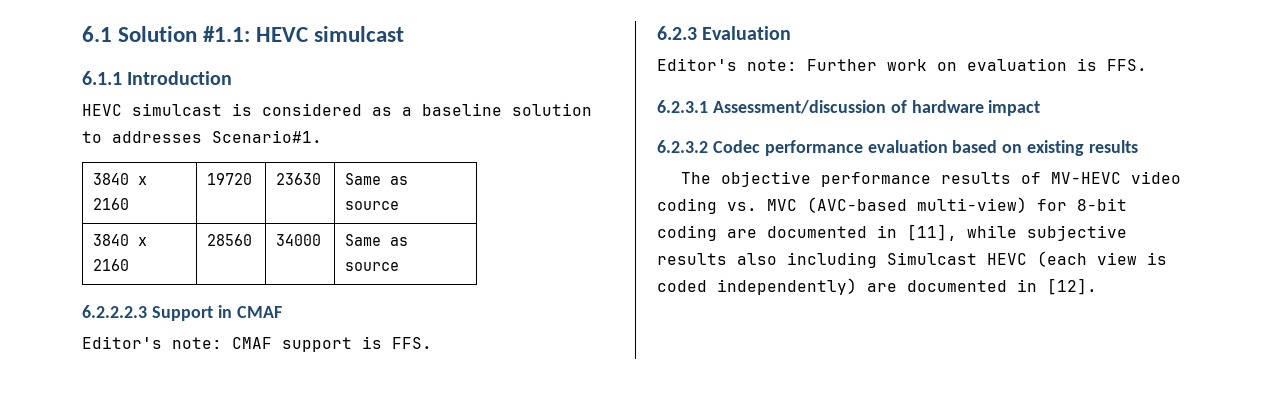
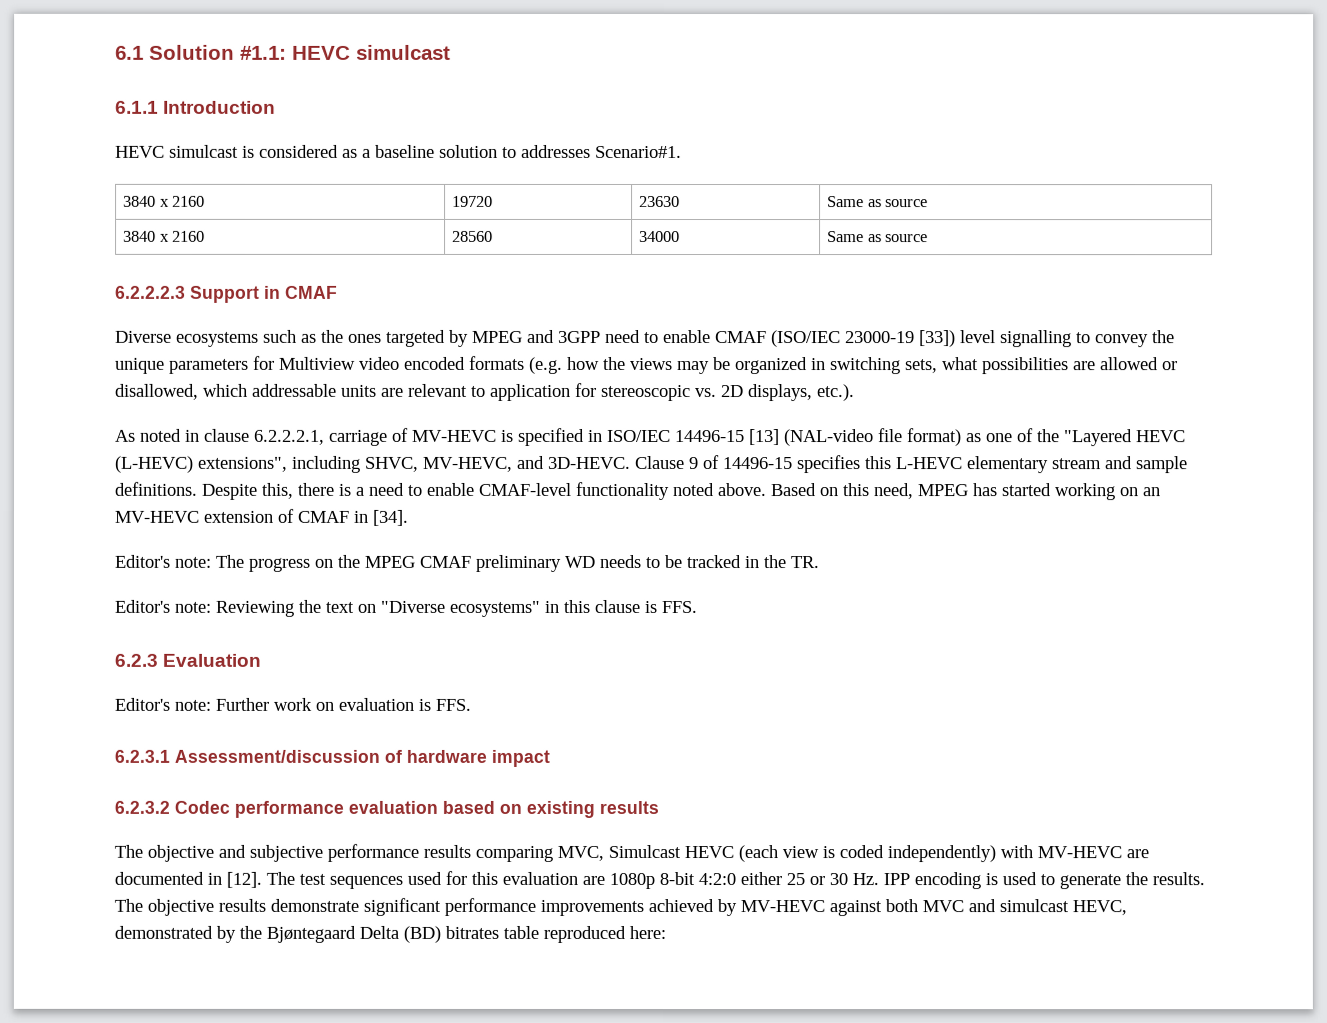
[82,336,352,352] Editor's note: CMAF support -> [115,329,1175,348] [115,355,1178,375] [115,382,855,402] [115,427,1186,447] [115,455,1188,474] [115,481,1161,501] [114,508,409,526] [114,554,819,572] [114,599,640,617] Diverse ecosystems such as the ones targeted by MPEG and 3GPP need to enable CMAF (ISO/IEC 23000-19 [33]) level signalling to convey the unique parameters for Multiview video encoded formats (e.g. how the views may be organized in switching sets, what possibilities are allowed or disallowed, which addressable units are relevant to application for stereoscopic vs. 2D displays, etc.). // As noted in clause 6.2.2.2.1, carriage of MV-HEVC is specified in ISO/IEC 14496-15 [13] (NAL-video file format) as one of the "Layered HEVC (L-HEVC) extensions", including SHVC, MV-HEVC, and 3D-HEVC. Clause 9 of 14496-15 specifies this L-HEVC elementary stream and sample definitions. Despite this, there is a need to enable CMAF-level functionality noted above. Based on this need, MPEG has started working on an MV-HEVC extension of CMAF in [34]. // Editor's note: The progress on the MPEG CMAF preliminary WD needs to be tracked in the TR. // Editor's note: Reviewing the text on "Diverse ecosystems" in this clause
[821,171,1182,187] [657,197,1127,214] [657,224,1127,241] [657,252,877,268] performance results of MV-HEVC video coding vs. MVC (AVC-based multi-view) for 8-bit coding are documented in [11], while subjective results also including -> [218,843,604,862] and subjective performance results comparing MVC,
(857, 286) none -> [1000,845,1122,859] with MV-HEVC
(1097, 286) none -> [266,870,1205,890] [114,897,1127,917] [114,925,666,943] The test sequences used for this evaluation are 1080p 8-bit 4:2:0 either 25 or 30 Hz. IPP encoding is used to generate the results. The objective results demonstrate significant performance improvements achieved by MV-HEVC against both MVC and simulcast HEVC, demonstrated by the Bjøntegaard Delta (BD) bitrates table reproduced here:

